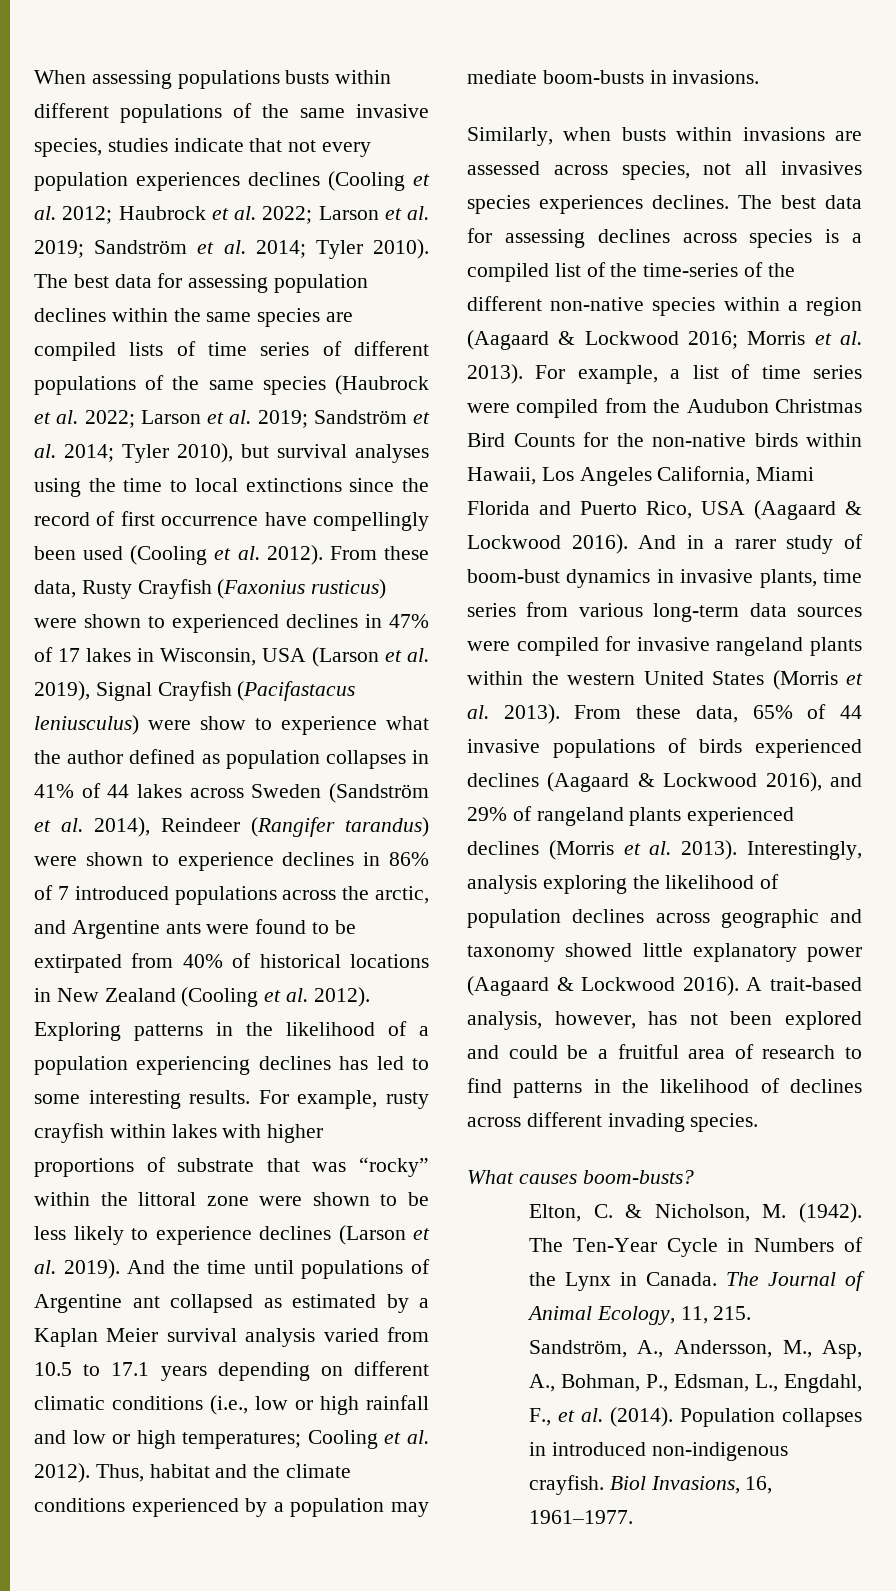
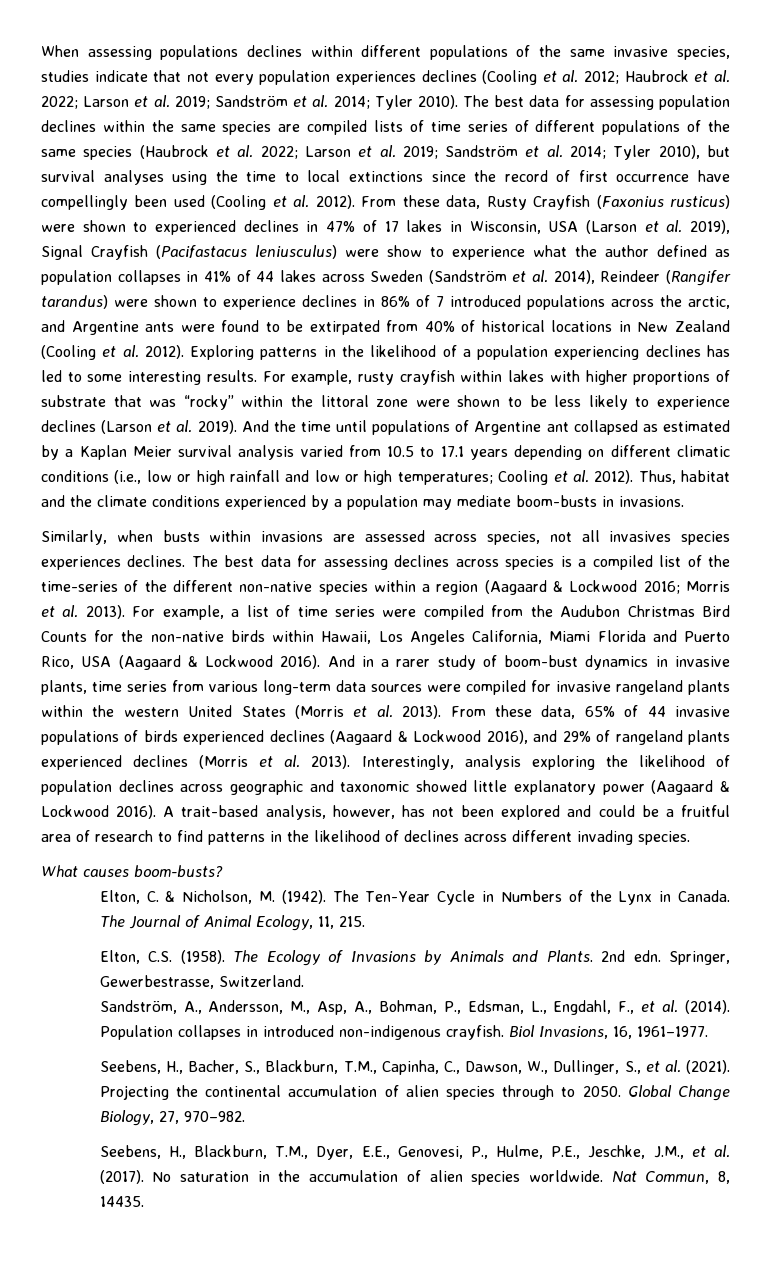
[285,70,330,84] busts -> [246,45,302,57] declines
[467,945,555,962] taxonomy -> [340,781,410,792] taxonomic
(752, 1313) none -> [99,950,730,966] [99,975,304,989] // Elton, C.S. (1958). The Ecology of Invasions by Animals and Plants. 2nd edn. Springer, Gewerbestrasse, Switzerland.
(633, 1517) none -> [99,1060,731,1075] [99,1085,730,1101] [99,1110,245,1126] [99,1145,730,1160] [99,1170,731,1185] [99,1196,144,1207] // Seebens, H., Bacher, S., Blackburn, T.M., Capinha, C., Dawson, W., Dullinger, S., et al. (2021). Projecting the continental accumulation of alien species through to 2050. Global Change Biology, 27, 970–982. // Seebens, H., Blackburn, T.M., Dyer, E.E., Genovesi, P., Hulme, P.E., Jeschke, J.M., et al. (2017). No saturation in the accumulation of alien species worldwide. Nat Commun, 8, 14435.

